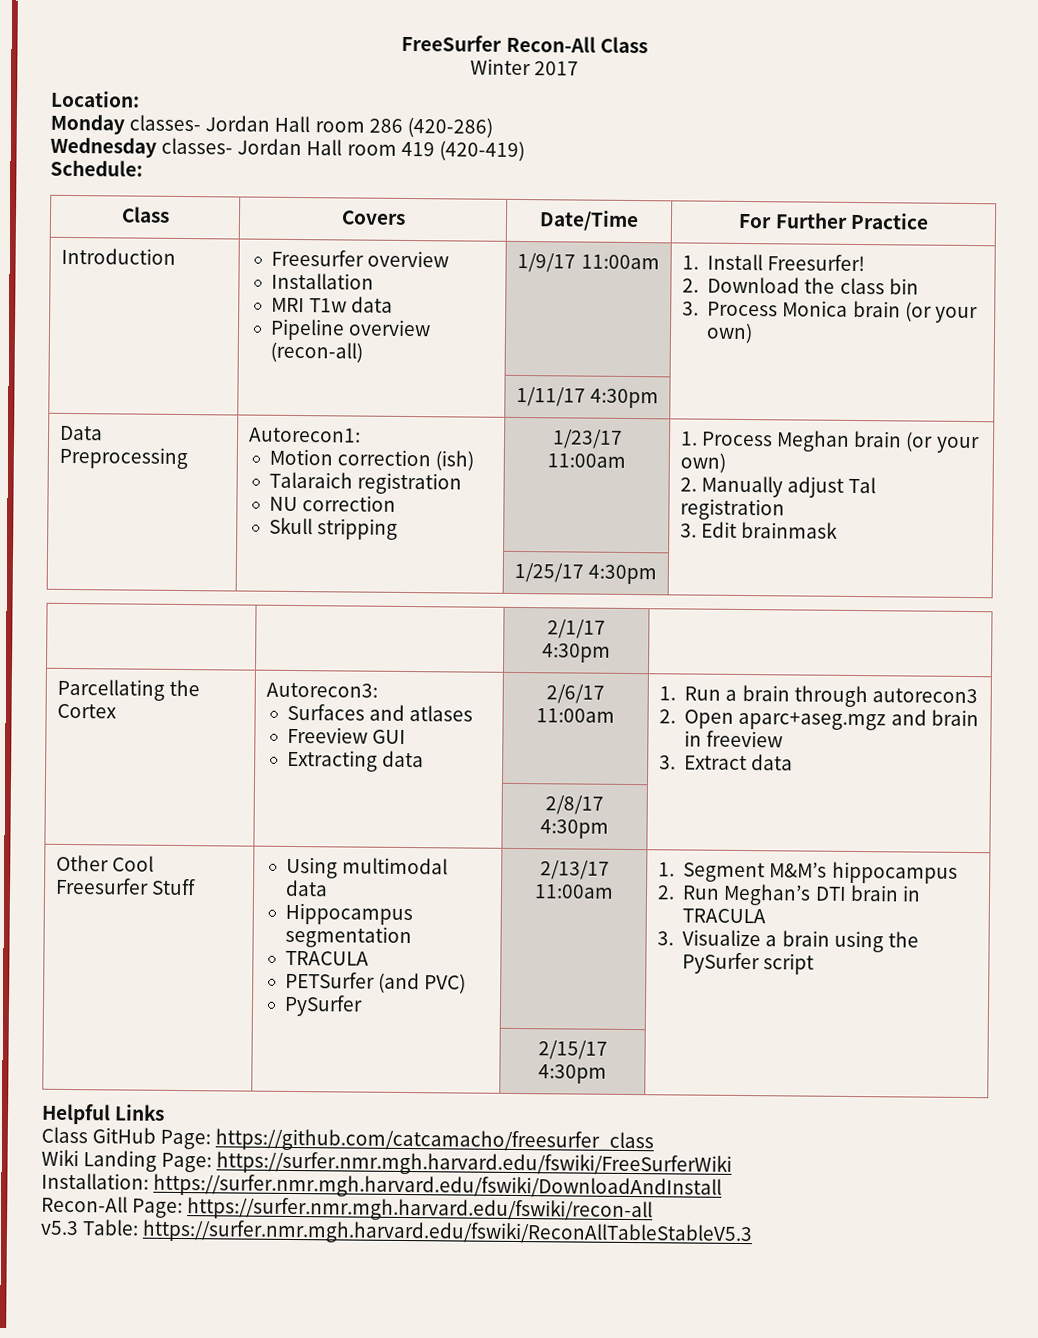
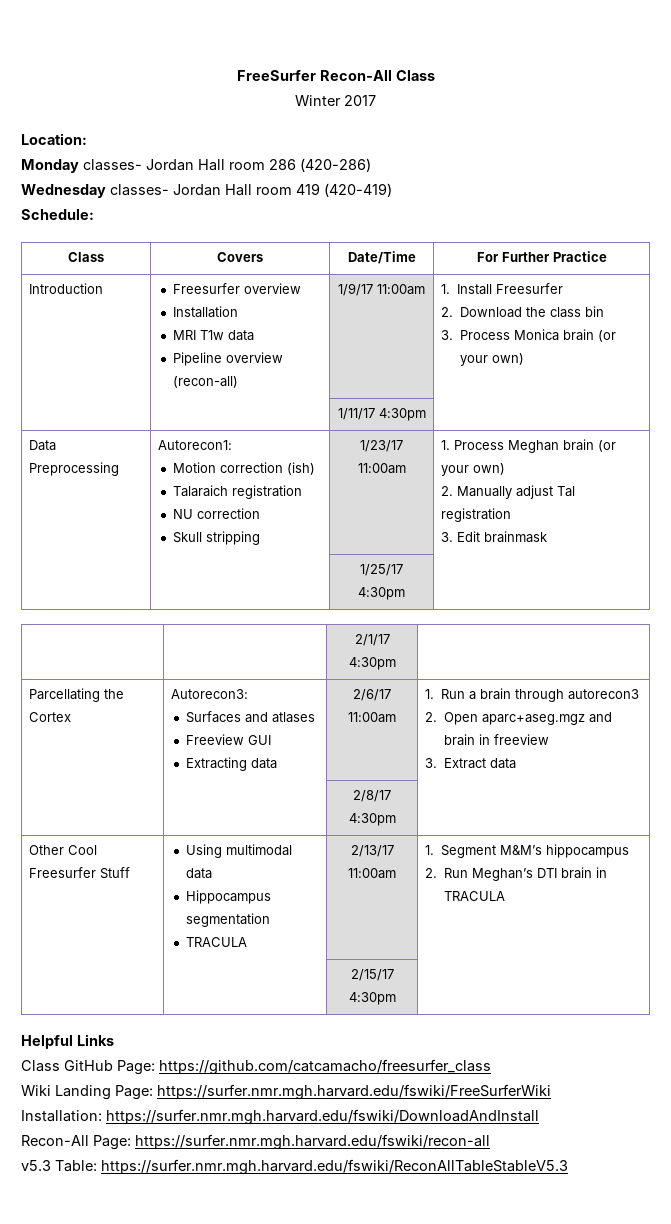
[767,254,866,272] Freesurfer! -> [495,283,563,294] Freesurfer
[284,971,467,994] [283,994,363,1017] // PETSurfer (and PVC) // PySurfer -> (247, 942) none
[656,929,919,953] [682,952,815,975] // 3. Visualize a brain using the PySurfer script -> (505, 896) none

